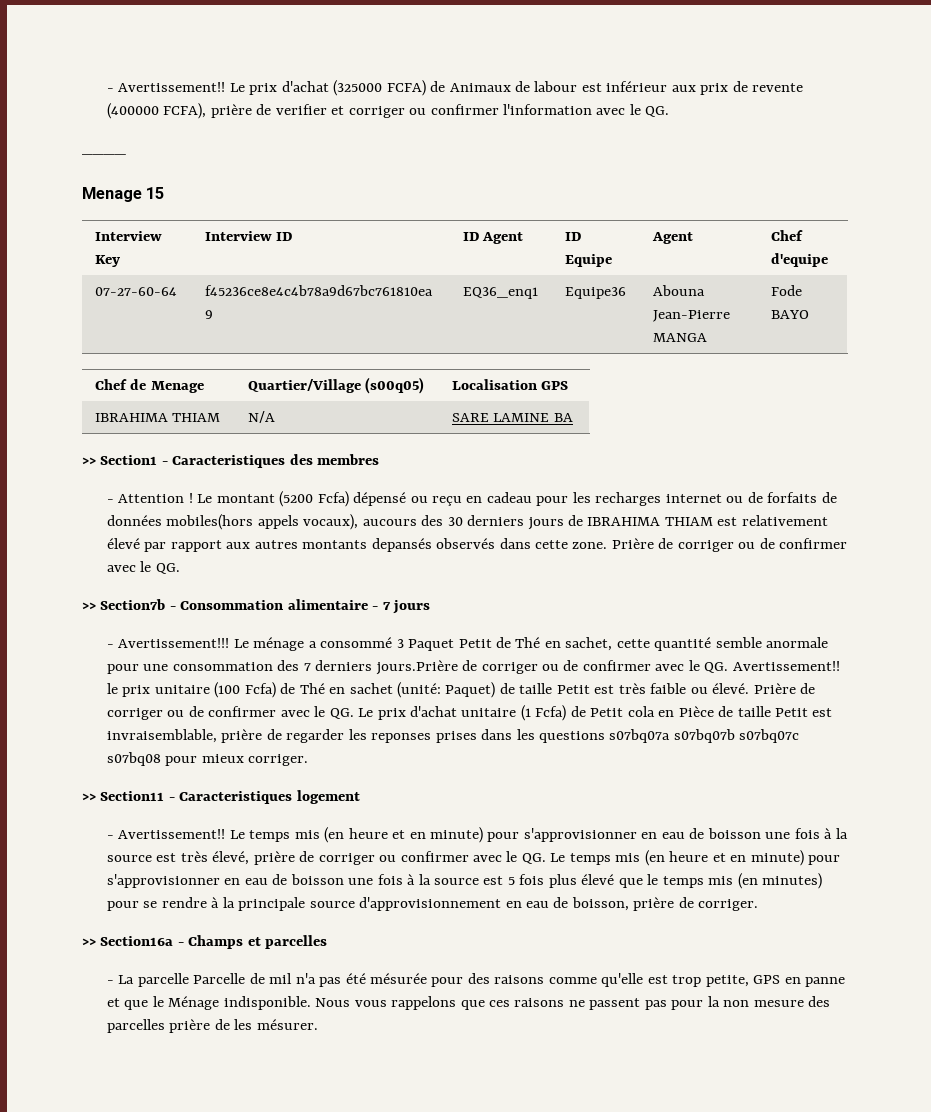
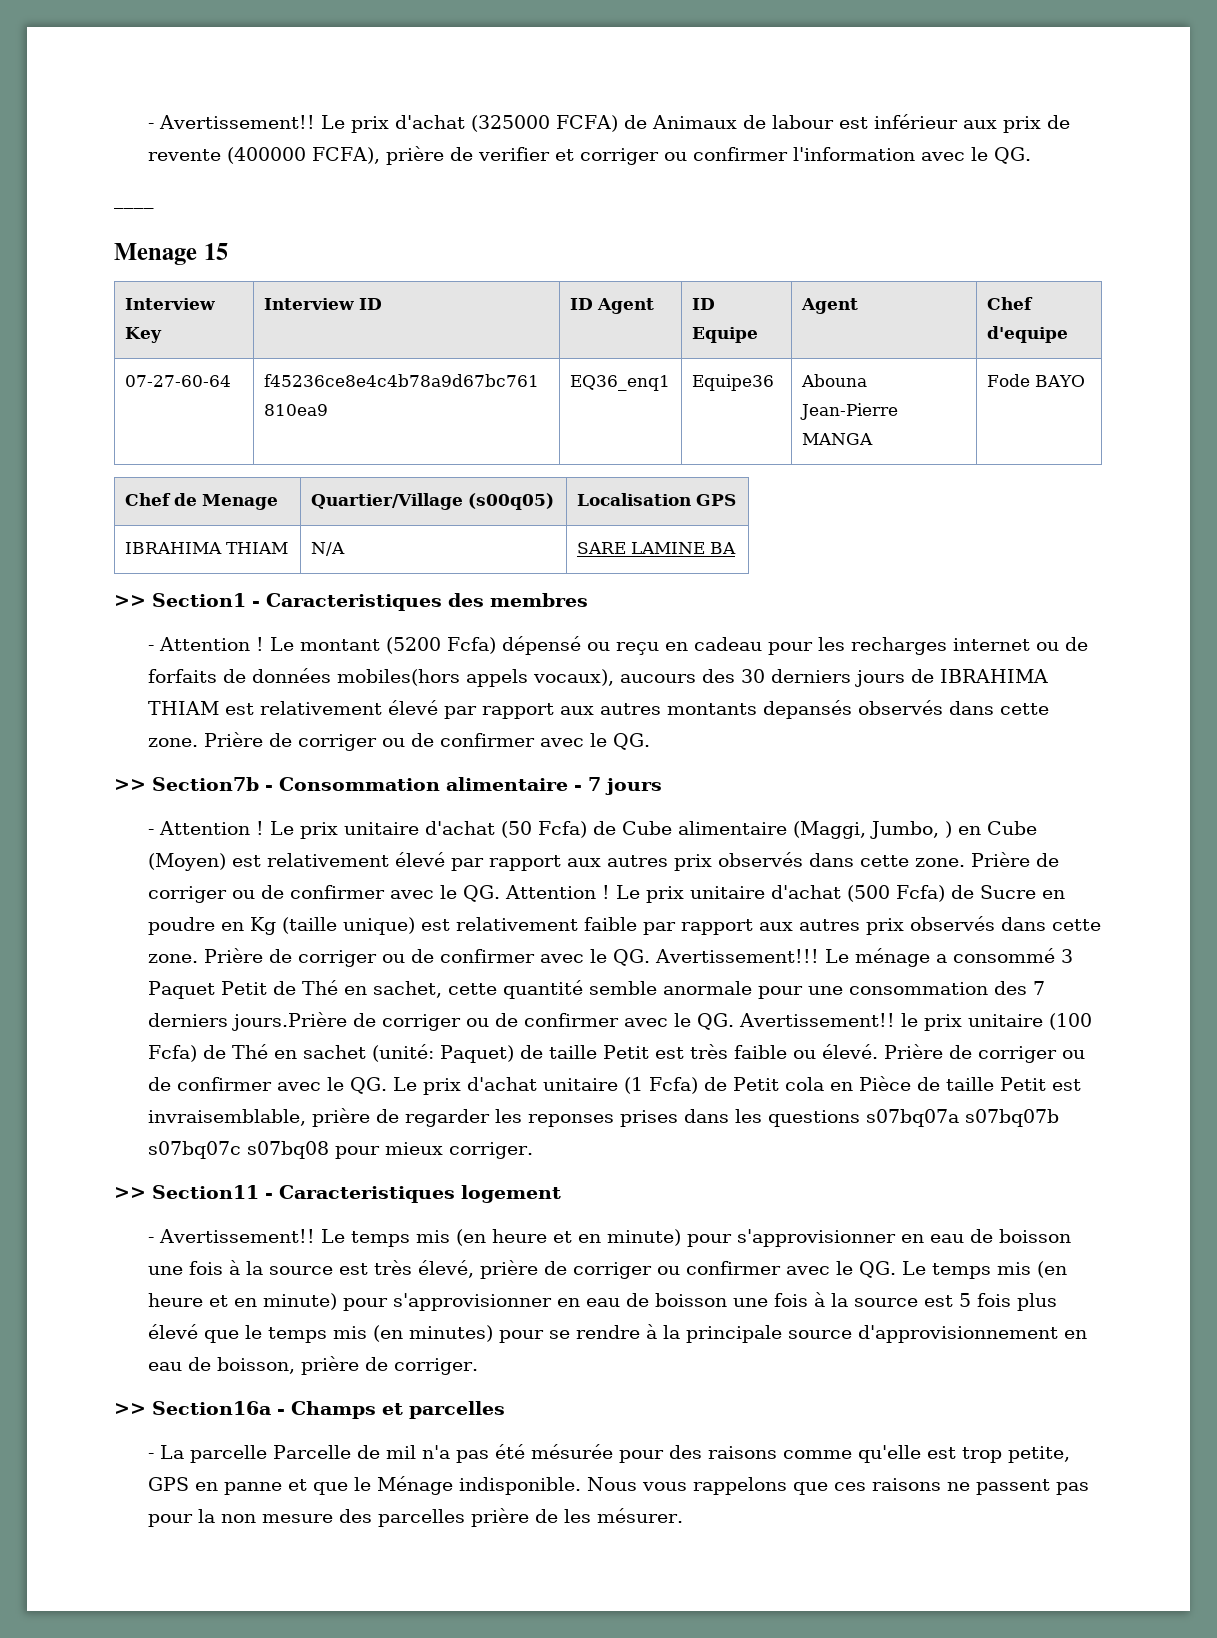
(114, 646) none -> [158,821,1037,839] [147,852,1059,871] [147,885,1065,903] [147,916,1101,935] [147,948,650,967] Attention ! Le prix unitaire d'achat (50 Fcfa) de Cube alimentaire (Maggi, Jumbo, ) en Cube (Moyen) est relativement élevé par rapport aux autres prix observés dans cette zone. Prière de corriger ou de confirmer avec le QG. Attention ! Le prix unitaire d'achat (500 Fcfa) de Sucre en poudre en Kg (taille unique) est relativement faible par rapport aux autres prix observés dans cette zone. Prière de corriger ou de confirmer avec le QG.

